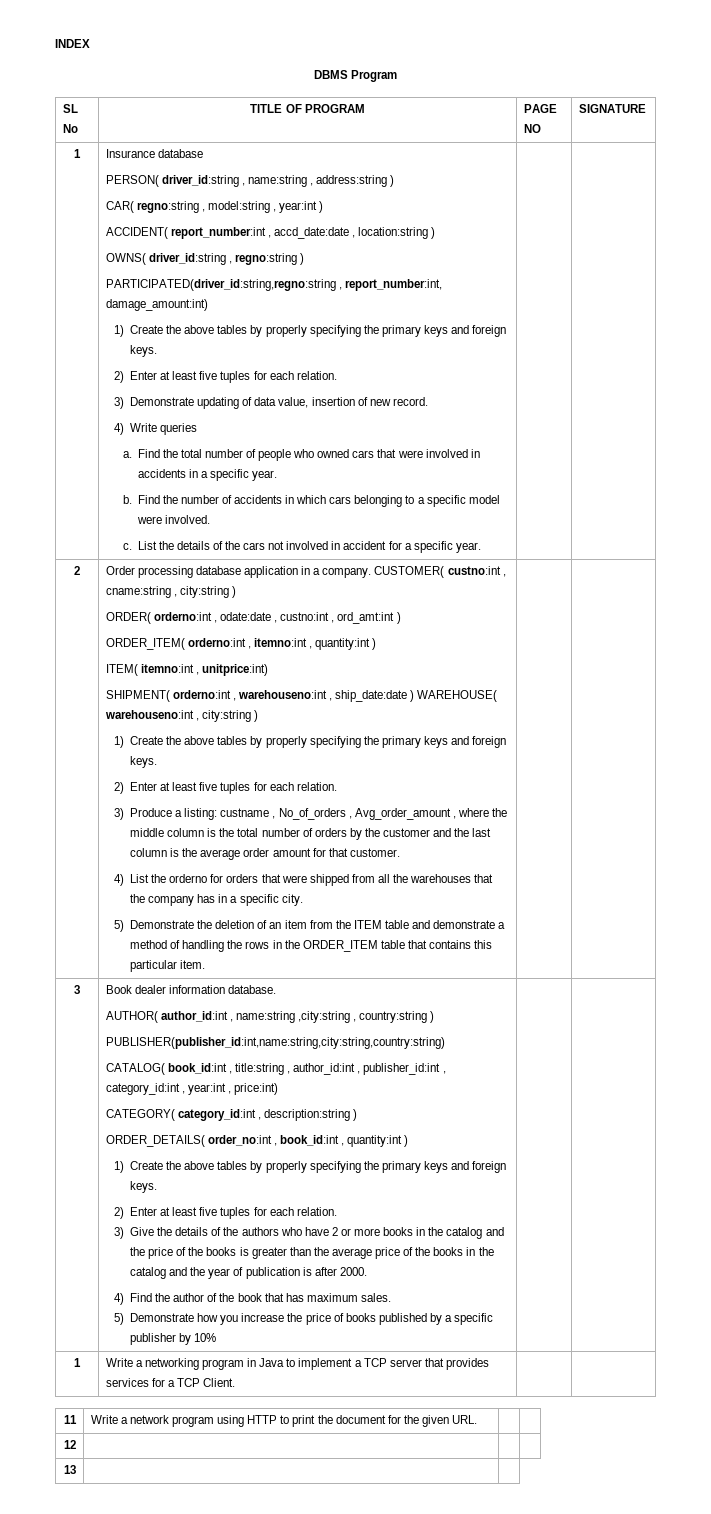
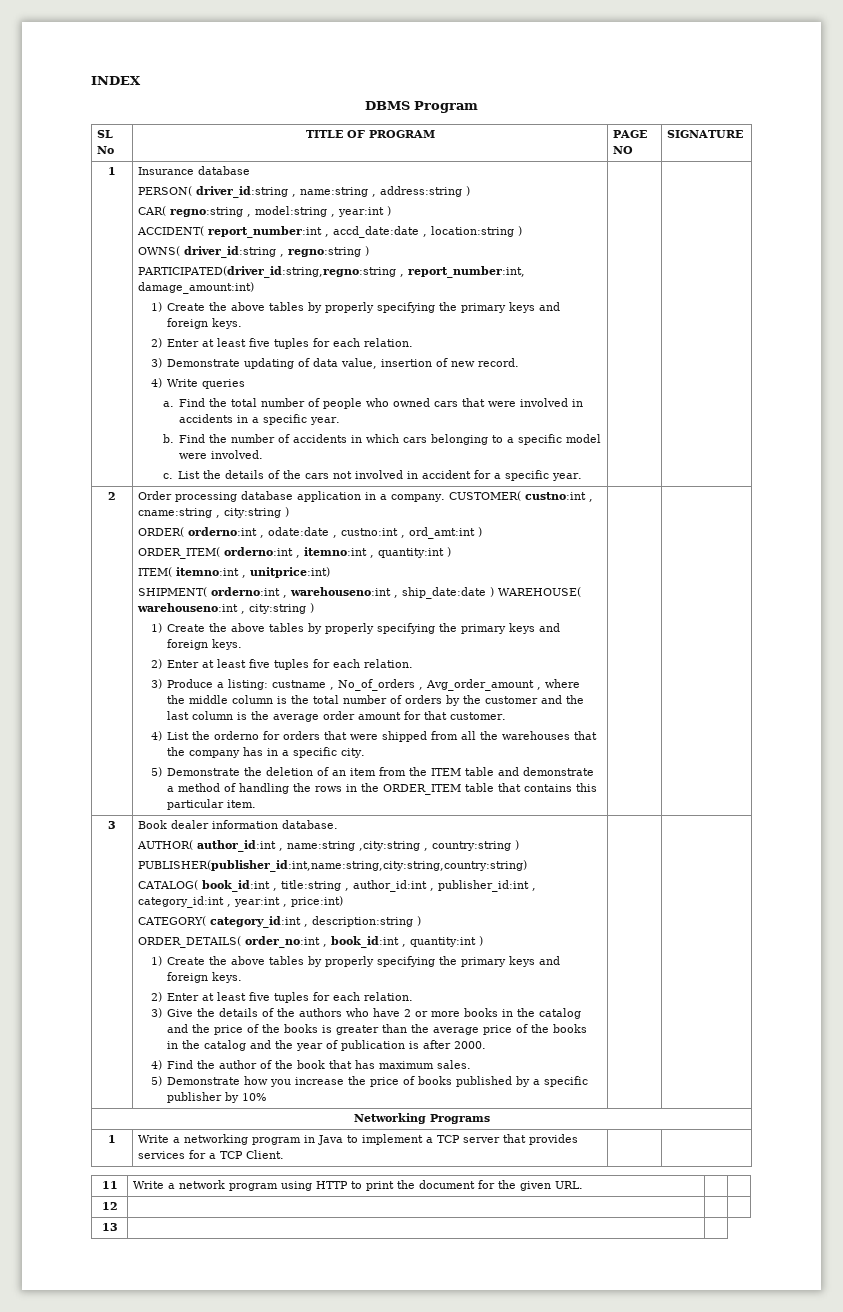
(217, 1337) none -> [353,1113,490,1124] // Networking Programs

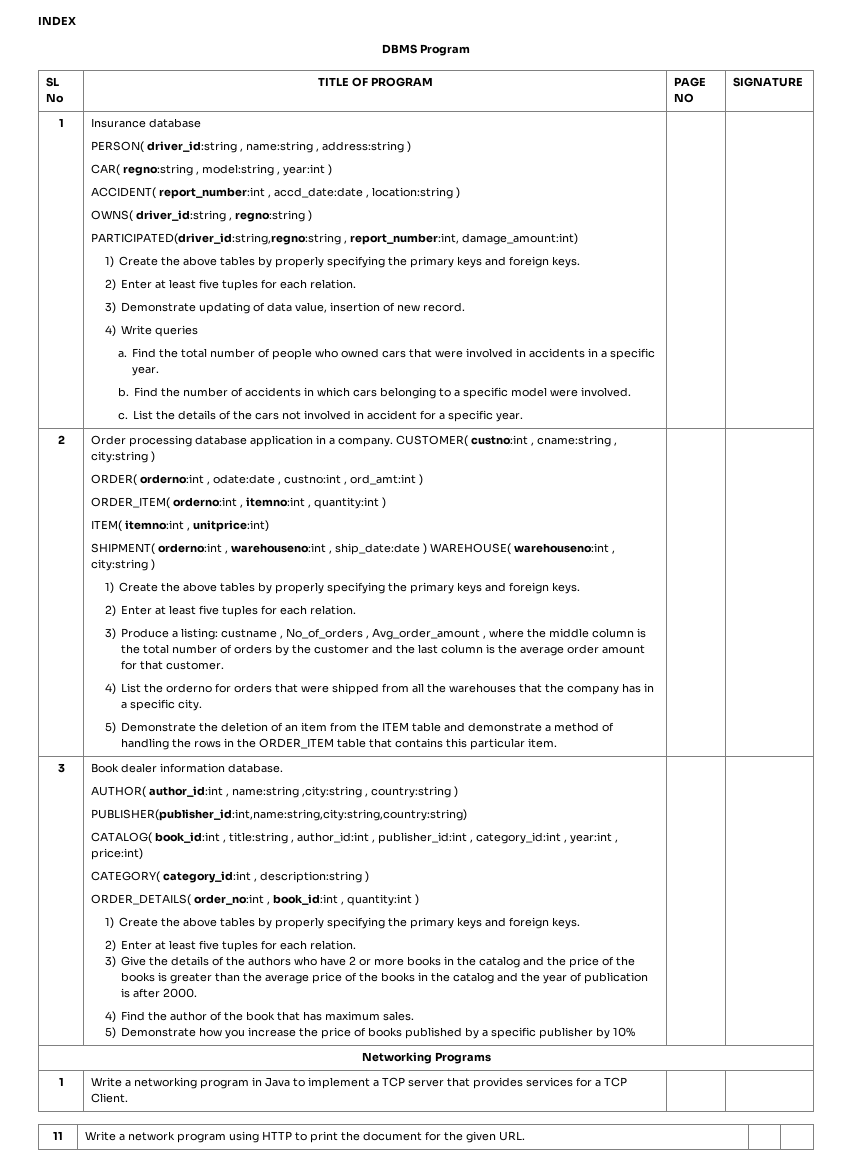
[101,1202,118,1210] [101,1223,118,1231] // 12 | | | // 13 | | -> (526, 1136) none

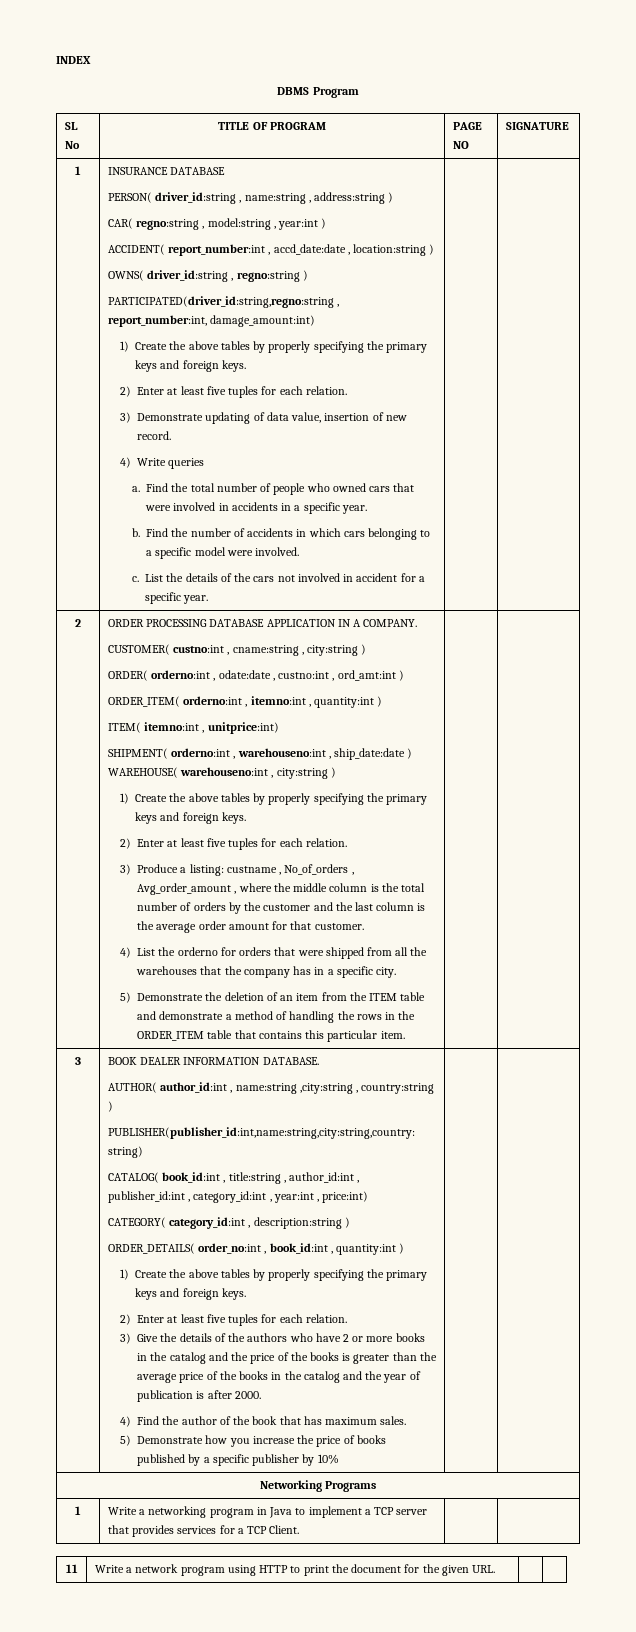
[91,118,202,128] Insurance database -> [107,167,226,175] INSURANCE DATABASE
[91,435,394,447] Order processing database application in a company. -> [107,619,418,627] ORDER PROCESSING DATABASE APPLICATION IN A COMPANY. //
[91,763,284,773] Book dealer information database. -> [107,1057,319,1065] BOOK DEALER INFORMATION DATABASE.

